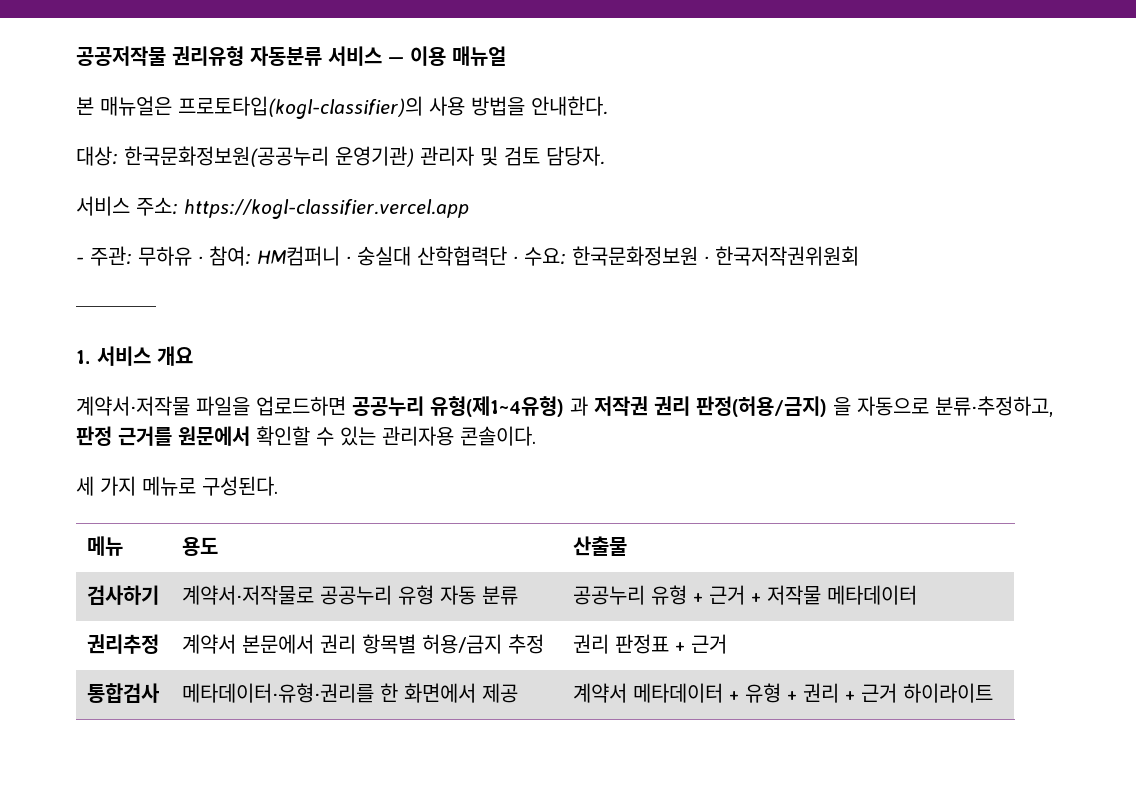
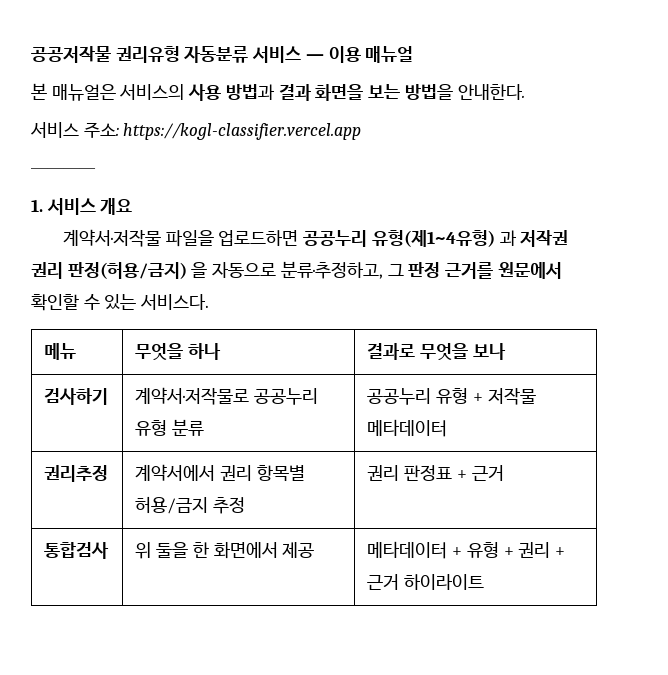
[178,96,608,119] [76,146,605,167] [76,196,469,219] [76,246,859,266] 프로토타입(kogl-classifier)의 사용 방법을 안내한다. // 대상: 한국문화정보원(공공누리 운영기관) 관리자 및 검토 담당자. // 서비스 주소: https://kogl-classifier.vercel.app // - 주관: 무하유 · 참여: HM컴퍼니 · 숭실대 산학협력단 · 수요: 한국문화정보원 · 한국저작권위원회 -> [119,84,525,101] [30,122,362,140] 서비스의 사용 방법과 결과 화면을 보는 방법을 안내한다. // 서비스 주소: https://kogl-classifier.vercel.app
(1053, 406) none -> [387,264,404,276] 그
[382,426,536,446] [76,476,278,496] [87,536,124,556] [182,536,219,556] [573,536,628,556] 관리자용 콘솔이다. // 세 가지 메뉴로 구성된다. // 메뉴 | 용도 | 산출물 -> [140,294,210,310] [44,343,77,360] [135,343,222,360] [367,343,506,360] 서비스다. // 메뉴 | 무엇을 하나 | 결과로 무엇을 보나
[440,585,477,605] 자동 -> (168, 428) none
[709,585,762,605] 근거 + -> (483, 397) none
[182,634,315,654] 계약서 본문에서 -> [135,464,216,481] 계약서에서
[182,683,375,703] 메타데이터·유형·권리를 -> [135,542,189,559] 위 둘을
[573,683,628,703] 계약서 -> (315, 550) none

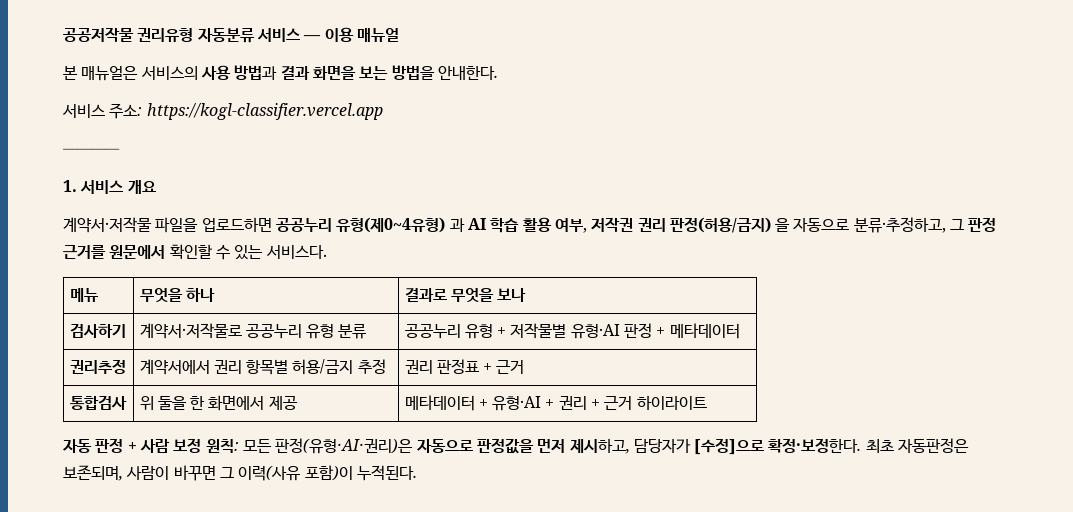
[371,230,517,247] 유형(제1~4유형) 과 -> [336,217,587,233] 유형(제0~4유형) 과 AI 학습 활용 여부,
[487,387,536,405] 저작물 -> [510,323,666,339] 저작물별 유형·AI 판정 +
[466,542,499,558] 유형 -> [492,396,542,411] 유형·AI
(485, 582) none -> [62,438,970,455] [63,465,417,481] // 자동 판정 + 사람 보정 원칙: 모든 판정(유형·AI·권리)은 자동으로 판정값을 먼저 제시하고, 담당자가 [수정]으로 확정·보정한다. 최초 자동판정은 보존되며, 사람이 바꾸면 그 이력(사유 포함)이 누적된다.

